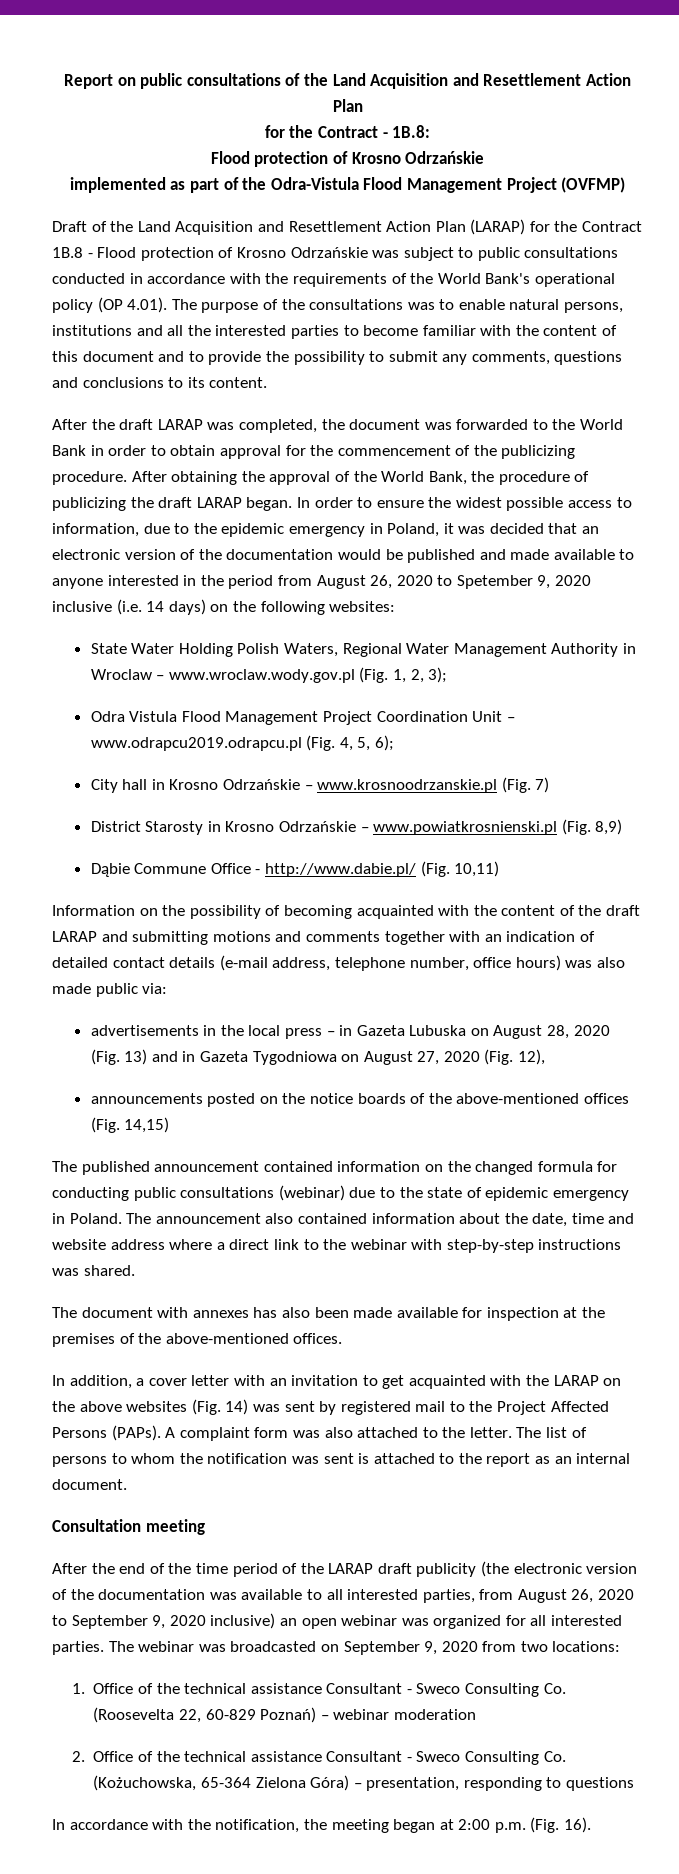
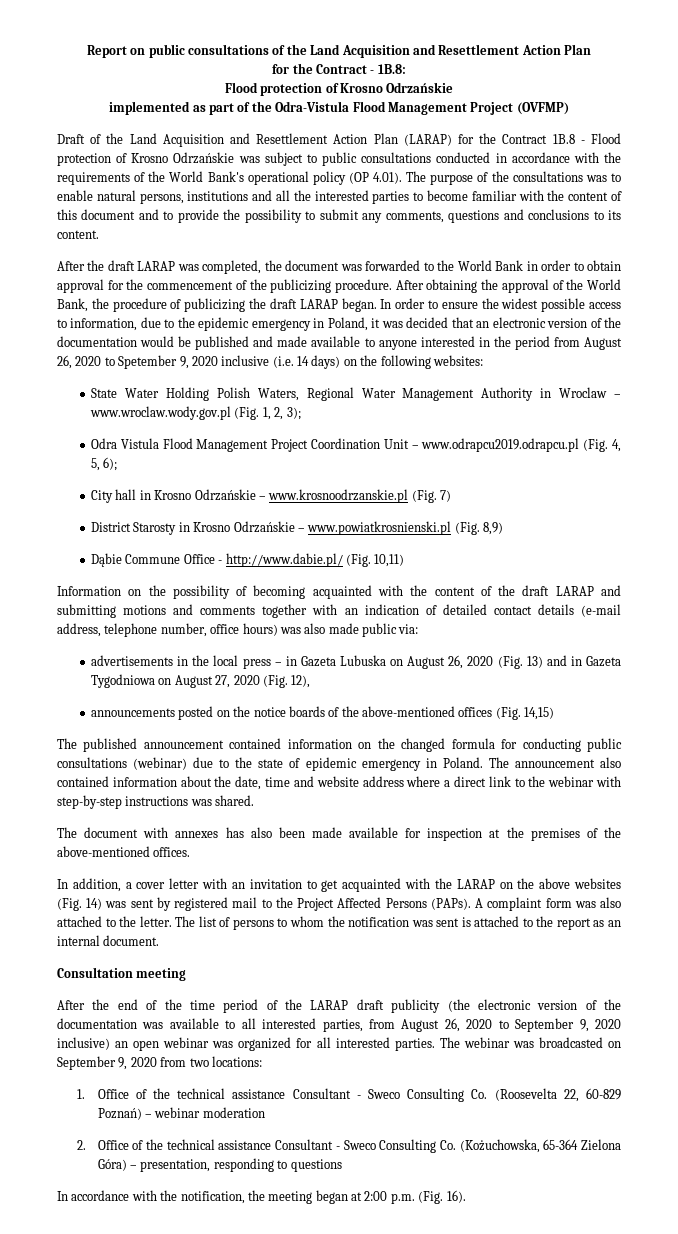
[547,1025,570,1039] 28, -> [448,655,464,669] 26,

